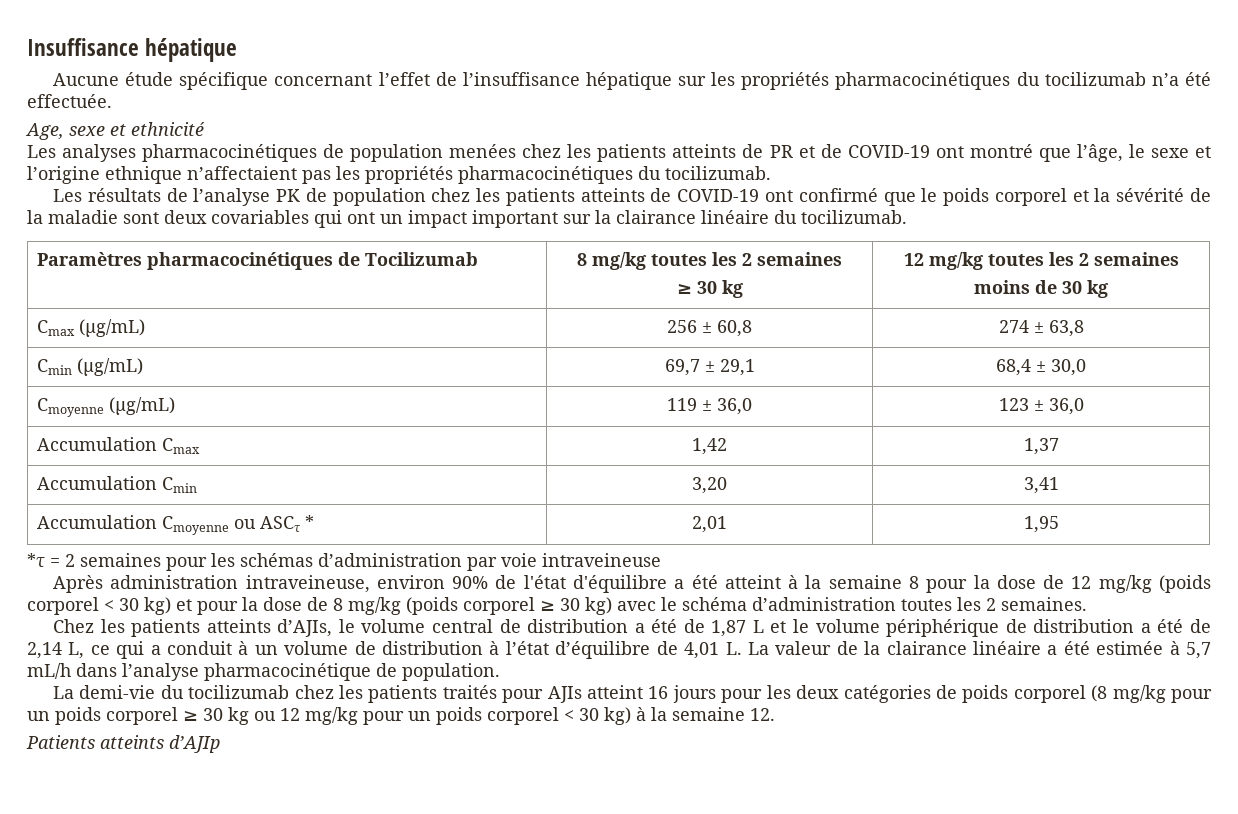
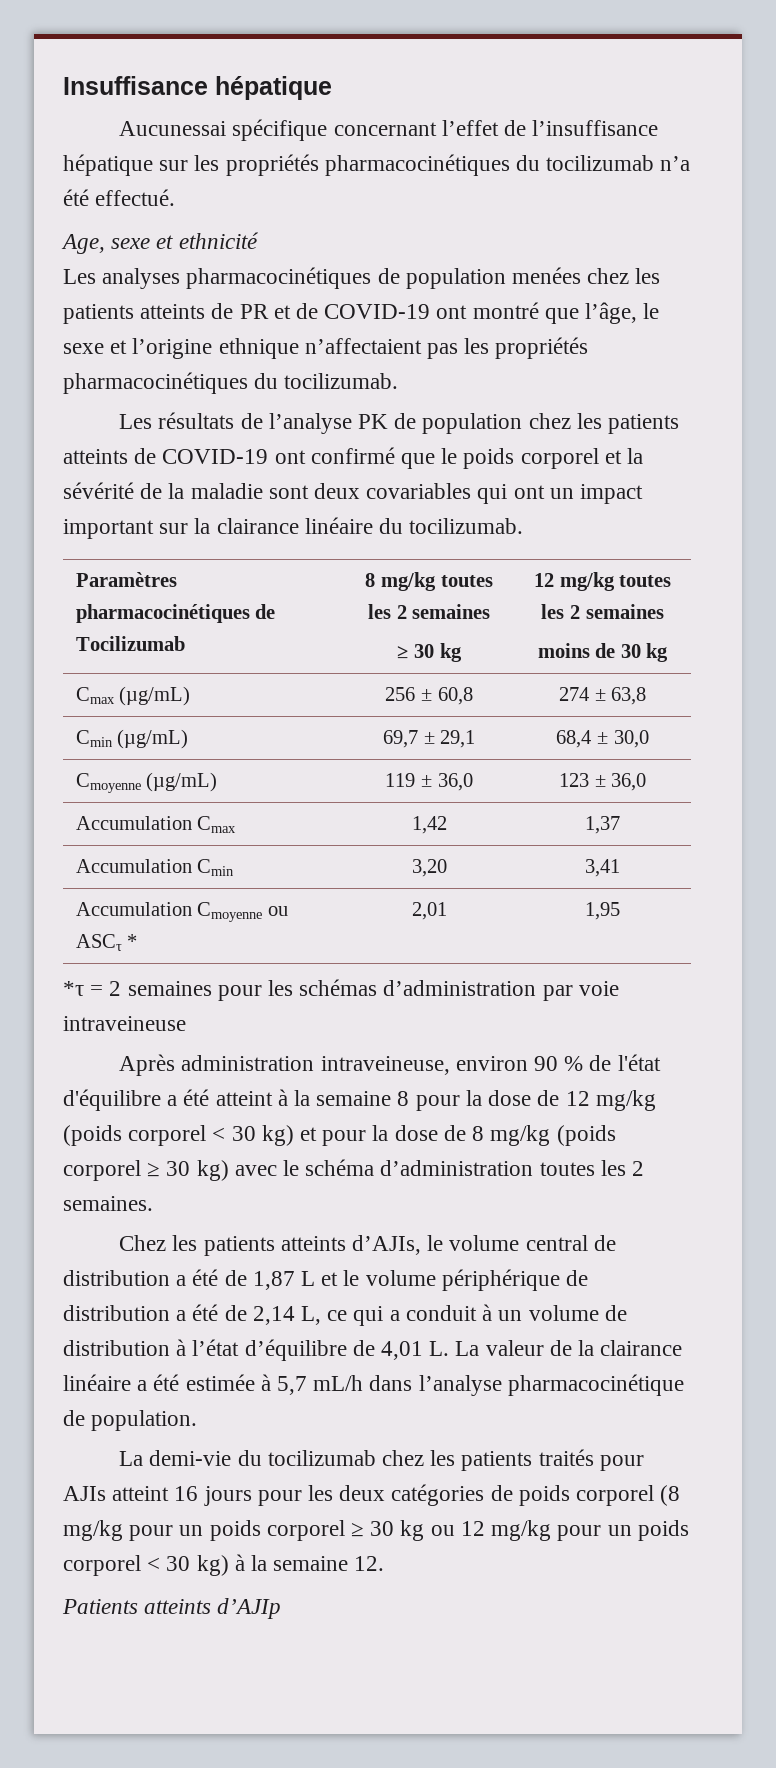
[52,72,174,86] Aucune étude -> [119,121,227,136] Aucunessai
[27,94,112,108] effectuée. -> [95,189,176,206] effectué.
[452,576,489,589] 90% -> [534,1056,584,1071] 90 %

